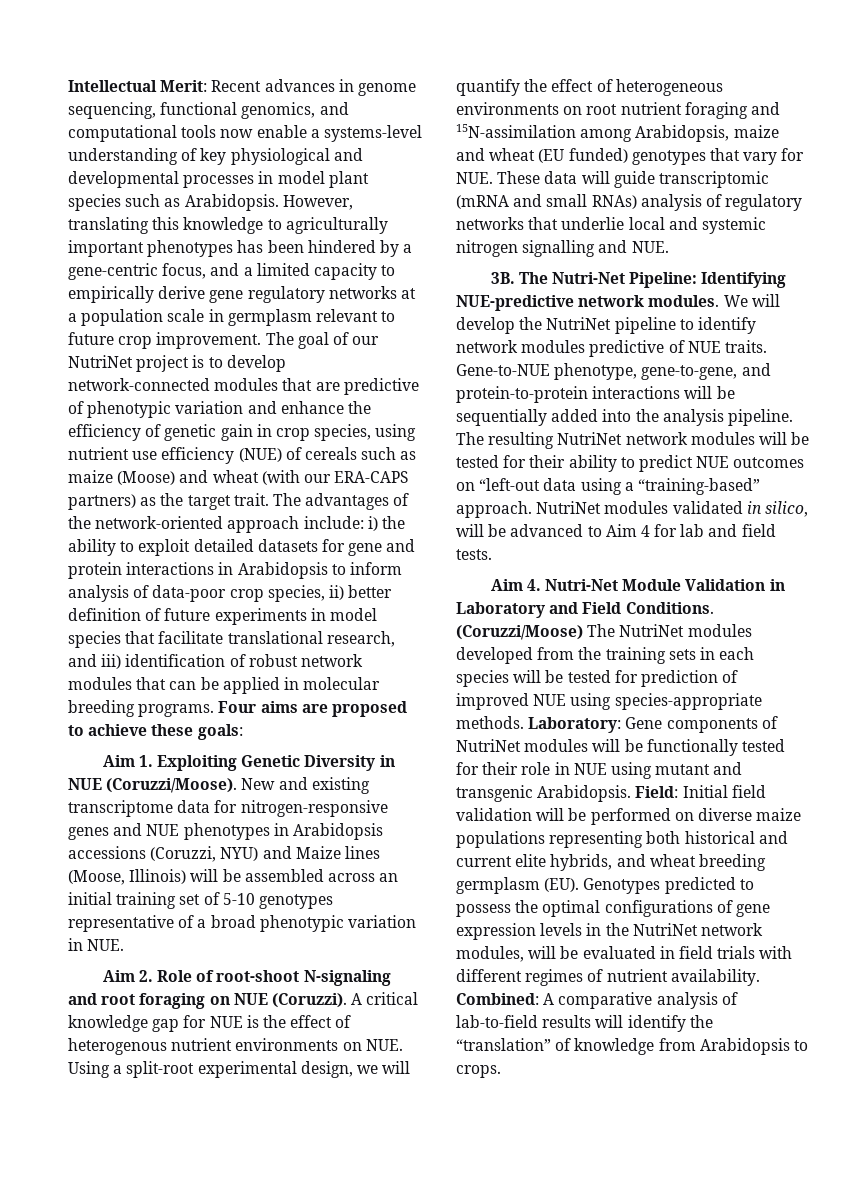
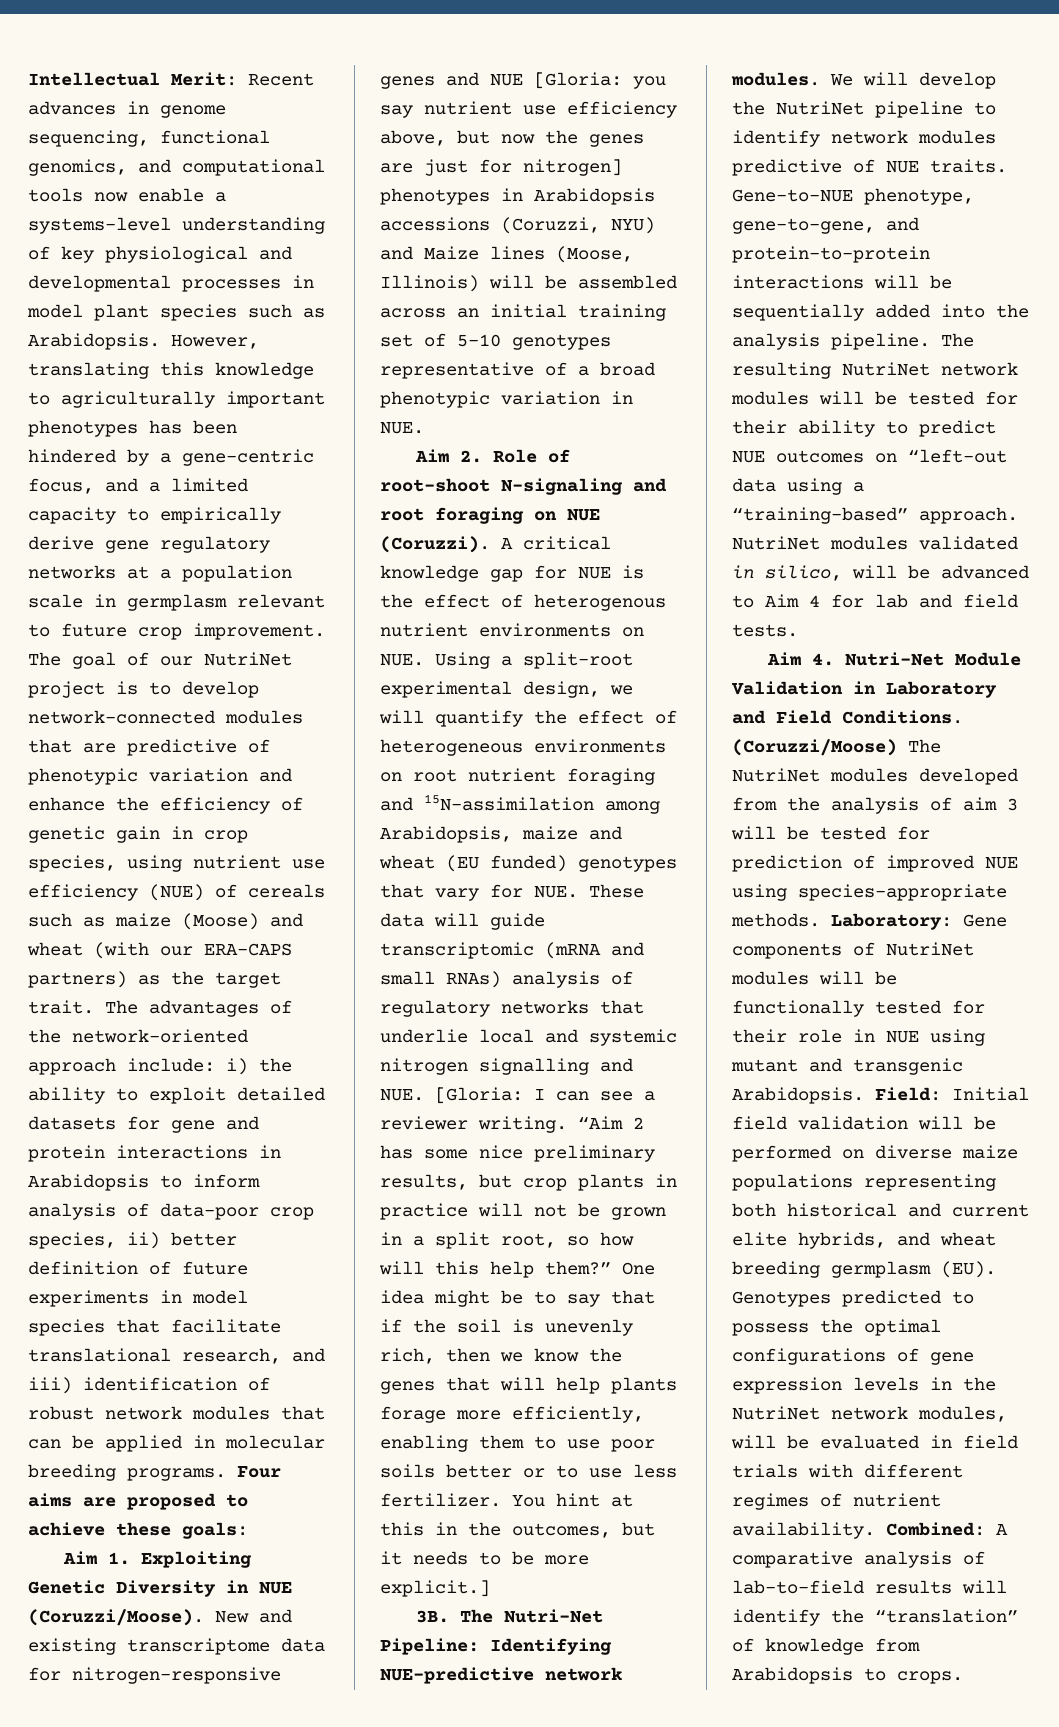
(180, 830) none -> [534,72,666,89] [380,101,677,118] [380,130,644,147] [380,159,622,176] [Gloria: you say nutrient use efficiency above, but now the genes are just for nitrogen]
(669, 247) none -> [435,1087,655,1104] [380,1116,644,1133] [380,1145,655,1162] [380,1174,677,1191] [380,1203,666,1220] [380,1232,634,1249] [379,1261,655,1278] [380,1290,655,1307] [380,1319,633,1336] [380,1348,622,1364] [380,1377,677,1394] [380,1406,644,1423] [380,1435,655,1452] [380,1464,677,1478] [380,1493,633,1507] [380,1522,655,1538] [380,1551,589,1565] [380,1580,490,1597] [Gloria: I can see a reviewer writing. “Aim 2 has some nice preliminary results, but crop plants in practice will not be grown in a split root, so how will this help them?” One idea might be to say that if the soil is unevenly rich, then we know the genes that will help plants forage more efficiently, enabling them to use poor soils better or to use less fertilizer. You hint at this in the outcomes, but it needs to be more explicit.]
[605,647,755,664] [456,670,509,687] training sets in each species -> [831,797,1018,814] analysis of aim 3

